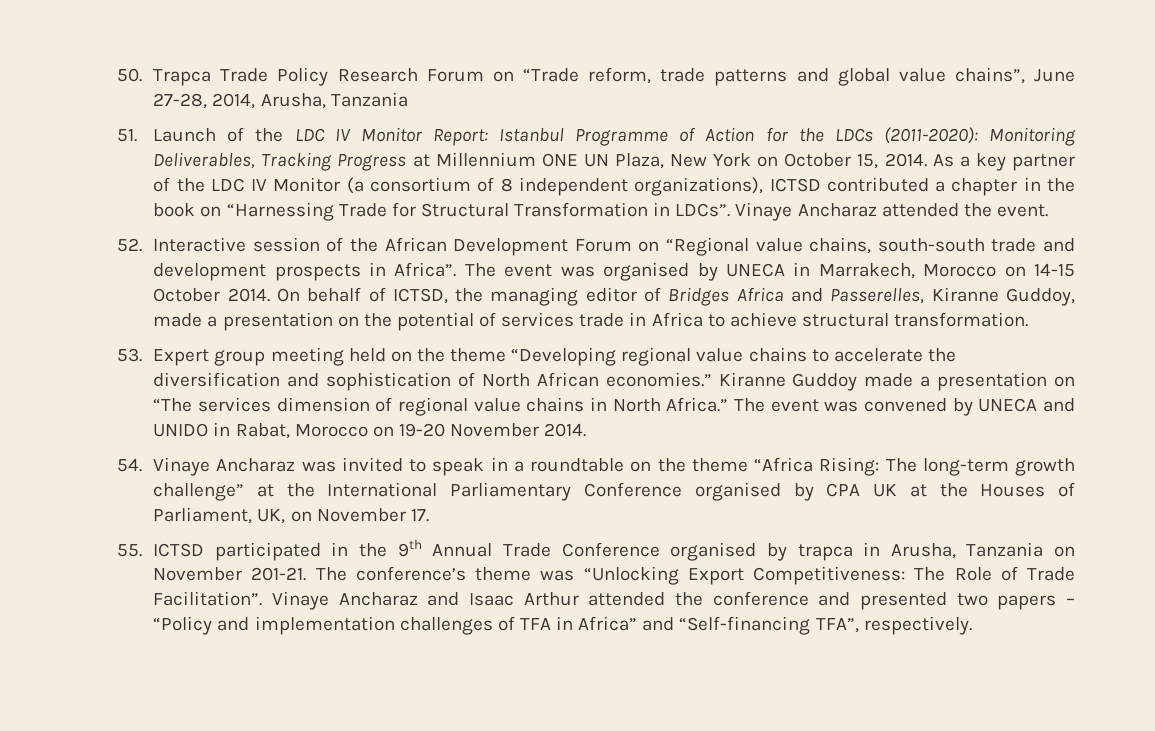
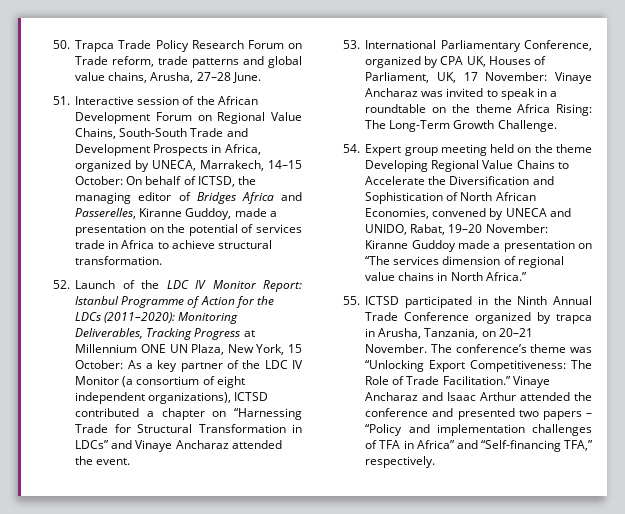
[522,68,579,82] “Trade -> [75,56,109,65] Trade
[954,67,1076,84] [153,92,408,109] [116,127,1077,146] [153,152,1075,171] [153,177,1076,196] [153,202,1048,221] [116,238,142,252] chains”, June 27-28, 2014, Arusha, Tanzania // 51. Launch of the LDC IV Monitor Report: Istanbul Programme of Action for the LDCs (2011-2020): Monitoring Deliverables, Tracking Progress at Millennium ONE UN Plaza, New York on October 15, 2014. As a key partner of the LDC IV Monitor (a consortium of 8 independent organizations), ICTSD contributed a chapter in the book on “Harnessing Trade for Structural Transformation in LDCs”. Vinaye Ancharaz attended the event. // 52. -> [108,72,261,83] [52,96,70,105] chains, Arusha, 27–28 June. // 51.
[666,237,1075,256] [153,262,1075,281] [153,288,270,302] “Regional value chains, south-south trade and development prospects in Africa”. The event was organised by UNECA in Marrakech, Morocco on 14-15 October 2014. -> [217,112,302,124] [75,128,248,139] [75,144,261,156] [75,160,302,172] [75,176,124,185] Regional Value Chains, South-South Trade and Development Prospects in Africa, organized by UNECA, Marrakech, 14–15 October:
[116,348,142,362] 53. -> [52,280,302,292] [75,296,274,308] [75,312,239,324] [75,328,255,340] [75,344,302,355] [75,360,304,372] [75,376,245,388] [75,392,269,404] [75,408,302,420] [75,424,302,433] [75,440,282,452] [75,456,131,465] [342,40,592,52] [365,56,546,68] [365,72,592,84] [365,88,557,100] [365,104,592,116] [365,120,557,132] [342,144,360,153] 52. Launch of the LDC IV Monitor Report: Istanbul Programme of Action for the LDCs (2011–2020): Monitoring Deliverables, Tracking Progress at Millennium ONE UN Plaza, New York, 15 October: As a key partner of the LDC IV Monitor (a consortium of eight independent organizations), ICTSD contributed a chapter on “Harnessing Trade for Structural Transformation in LDCs” and Vinaye Ancharaz attended the event. // 53. International Parliamentary Conference, organized by CPA UK, Houses of Parliament, UK, 17 November: Vinaye Ancharaz was invited to speak in a roundtable on the theme Africa Rising: The Long-Term Growth Challenge. // 54.
[511,347,956,366] [153,372,712,391] “Developing regional value chains to accelerate the diversification and sophistication of North African economies.” -> [365,160,569,172] [365,176,554,185] [365,192,536,204] [365,208,571,220] [365,224,548,235] Developing Regional Value Chains to Accelerate the Diversification and Sophistication of North African Economies, convened by UNECA and UNIDO, Rabat, 19–20 November:
[733,398,1076,416] [153,422,587,439] [116,457,1076,476] [153,482,1076,501] [153,507,429,524] The event was convened by UNECA and UNIDO in Rabat, Morocco on 19-20 November 2014. // 54. Vinaye Ancharaz was invited to speak in a roundtable on the theme “Africa Rising: The long-term growth challenge” at the International Parliamentary Conference organised by CPA UK at the Houses of Parliament, UK, on November 17. -> (527, 276) none
[397,539,422,557] 9th -> [517,296,548,305] Ninth
[670,542,757,561] organised -> [475,312,532,324] organized
[966,542,1076,557] [153,567,307,581] Tanzania on November 201-21. -> [424,328,533,339] [365,344,428,353] Tanzania, on 20–21 November.
[153,591,263,606] Facilitation”. -> [442,376,511,385] Facilitation.”
[815,618,859,633] TFA”, -> [564,440,593,451] TFA,”

